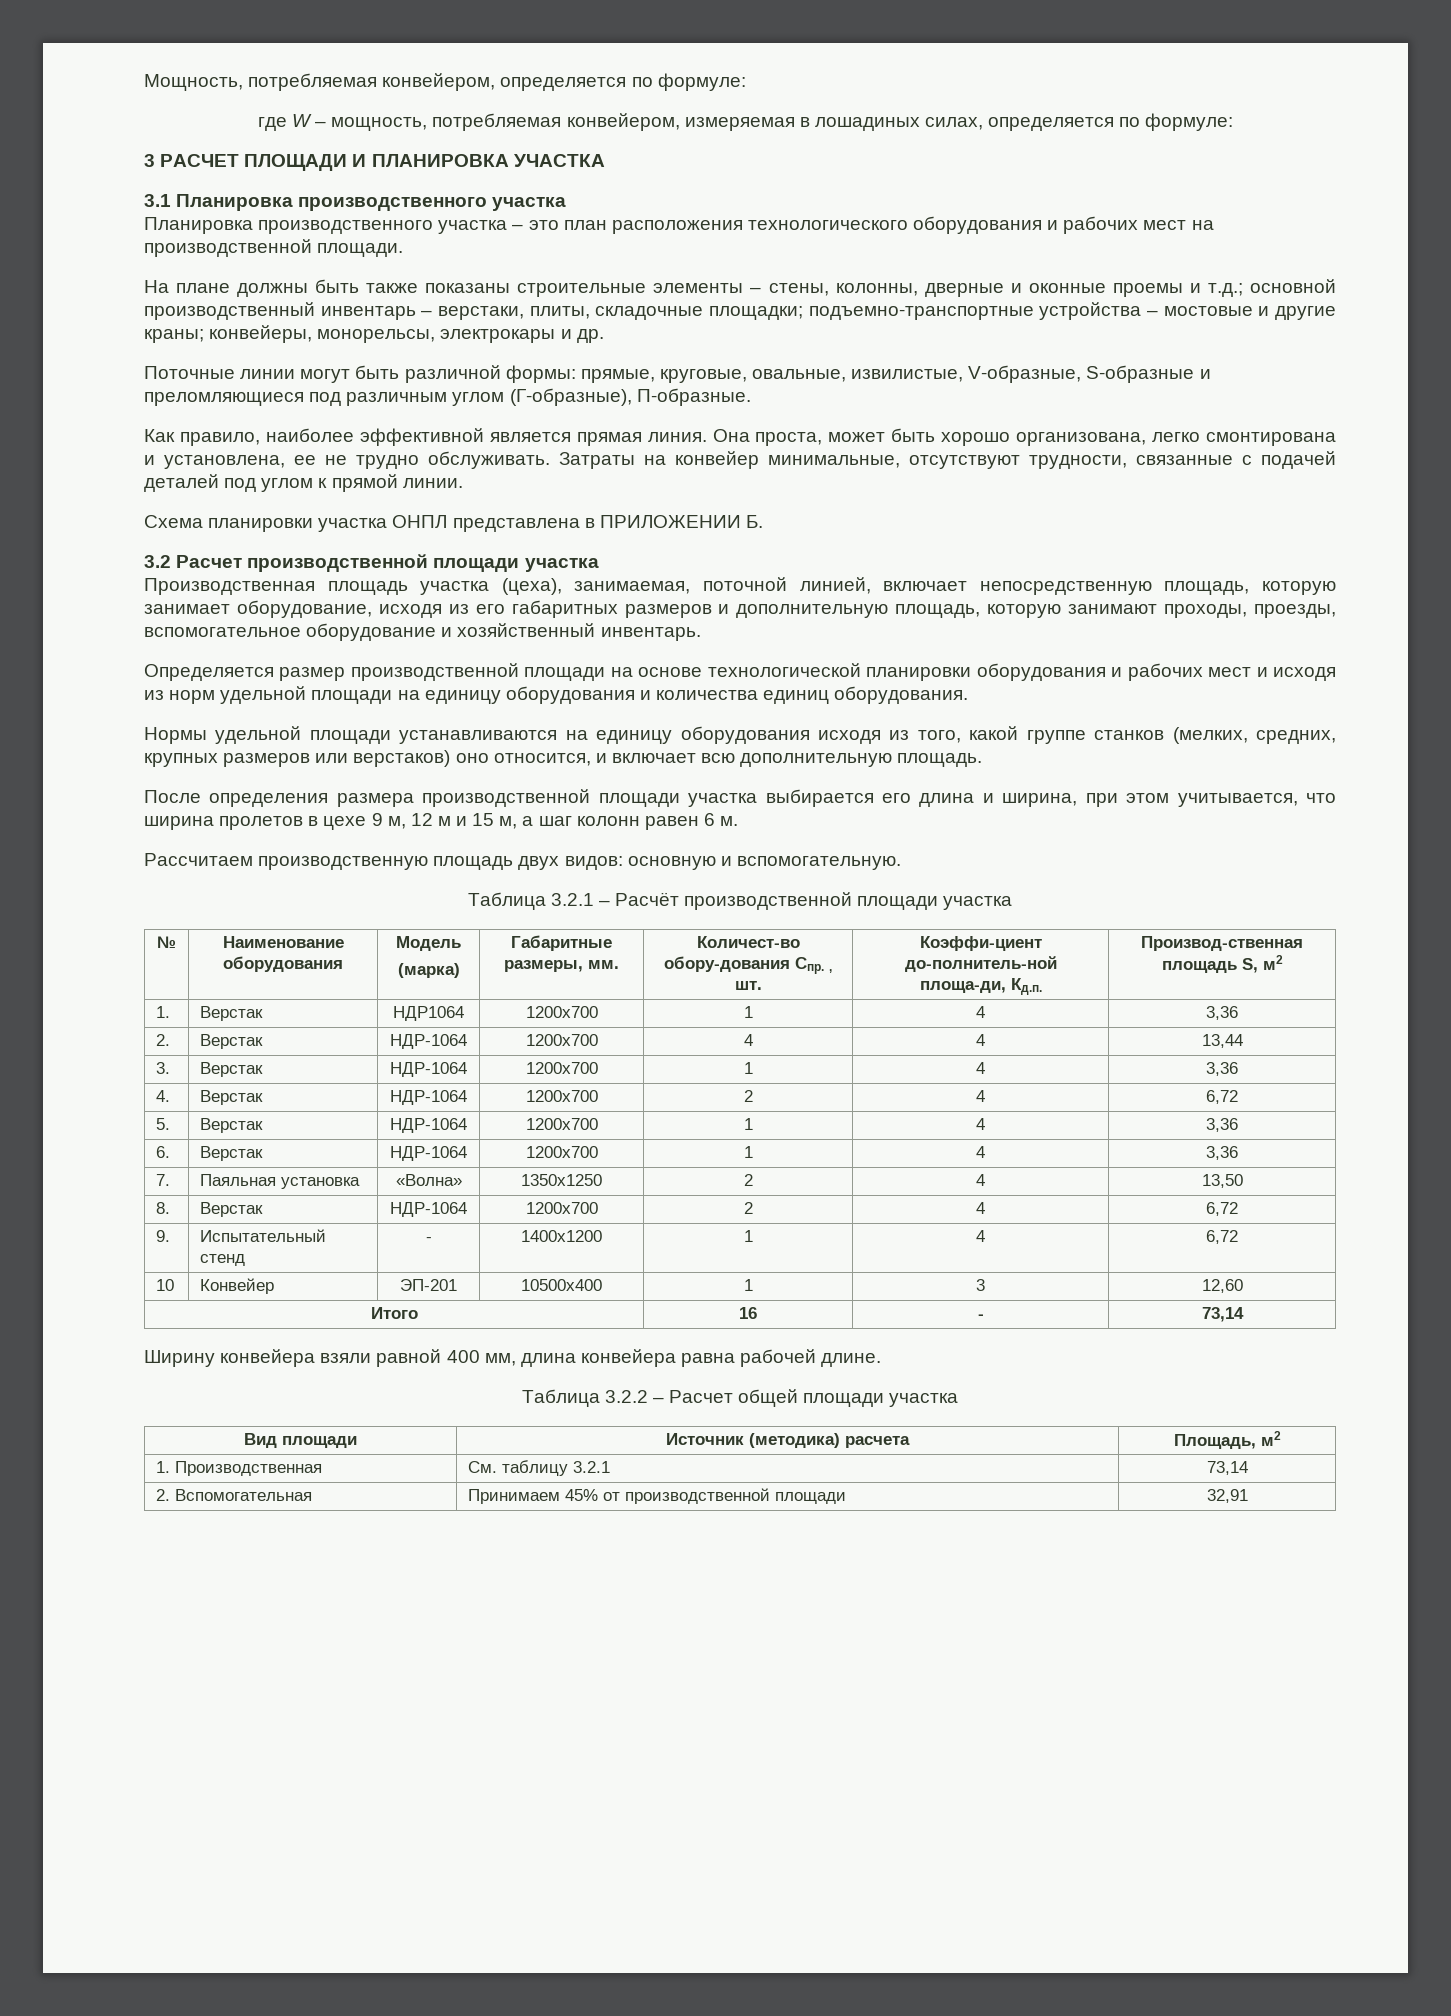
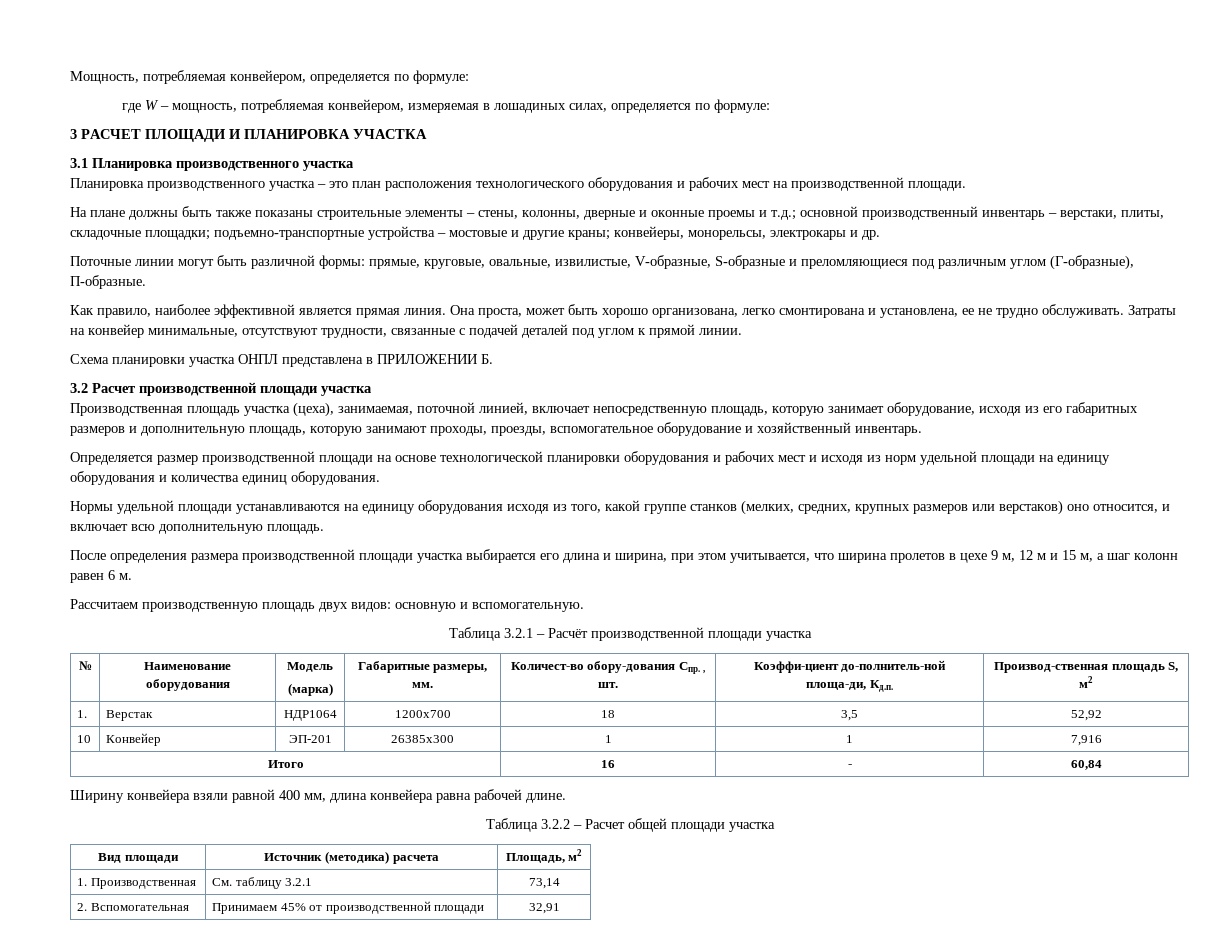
[743,1006,753,1018] [976,1006,986,1018] [1206,1006,1238,1020] [156,1034,171,1046] [200,1034,264,1049] [390,1034,467,1049] [525,1034,598,1046] [743,1034,753,1046] [976,1034,986,1046] [1201,1034,1243,1048] [156,1062,171,1074] [200,1062,264,1077] [390,1062,467,1077] [525,1062,598,1074] [743,1062,753,1074] [976,1062,986,1074] [1206,1062,1238,1076] [156,1090,171,1102] [200,1090,264,1105] [390,1090,467,1105] [525,1090,598,1102] [743,1090,753,1102] [976,1090,986,1102] [1206,1090,1238,1104] [156,1118,171,1130] [200,1118,264,1133] [390,1118,467,1133] [525,1118,598,1130] [743,1118,753,1130] [976,1118,986,1130] [1206,1118,1238,1132] [156,1146,171,1158] [200,1146,264,1161] [390,1146,467,1161] [525,1146,598,1158] [743,1146,753,1158] [976,1146,986,1158] [1206,1146,1238,1160] [156,1174,171,1186] [200,1174,361,1189] [395,1174,462,1186] [521,1174,602,1186] [743,1174,753,1186] [976,1174,986,1186] [1201,1174,1243,1188] [156,1202,171,1214] [200,1202,264,1217] [390,1202,467,1217] [525,1202,598,1214] [743,1202,753,1214] [976,1202,986,1214] [1206,1202,1238,1216] [156,1230,171,1242] [200,1229,327,1242] [200,1254,246,1266] [425,1237,432,1242] [521,1230,602,1242] [743,1230,753,1242] [976,1230,986,1242] [1206,1230,1238,1244] 1 | 4 | 3,36 // 2. | Верстак | НДР-1064 | 1200x700 | 4 | 4 | 13,44 // 3. | Верстак | НДР-1064 | 1200x700 | 1 | 4 | 3,36 // 4. | Верстак | НДР-1064 | 1200x700 | 2 | 4 | 6,72 // 5. | Верстак | НДР-1064 | 1200x700 | 1 | 4 | 3,36 // 6. | Верстак | НДР-1064 | 1200x700 | 1 | 4 | 3,36 // 7. | Паяльная установка | «Волна» | 1350x1250 | 2 | 4 | 13,50 // 8. | Верстак | НДР-1064 | 1200x700 | 2 | 4 | 6,72 // 9. | Испытательный стенд | - | 1400x1200 | 1 | 4 | 6,72 -> [601,710,615,718] [841,710,858,721] [1070,710,1102,721] 18 | 3,5 | 52,92
[521,1279,602,1291] [743,1279,753,1291] [976,1279,986,1291] [1201,1279,1243,1293] 10500x400 | 1 | 3 | 12,60 -> [391,735,454,743] [604,735,612,743] [846,735,853,743] [1070,735,1102,746] 26385x300 | 1 | 1 | 7,916
[1201,1307,1244,1322] 73,14 -> [1070,760,1102,770] 60,84

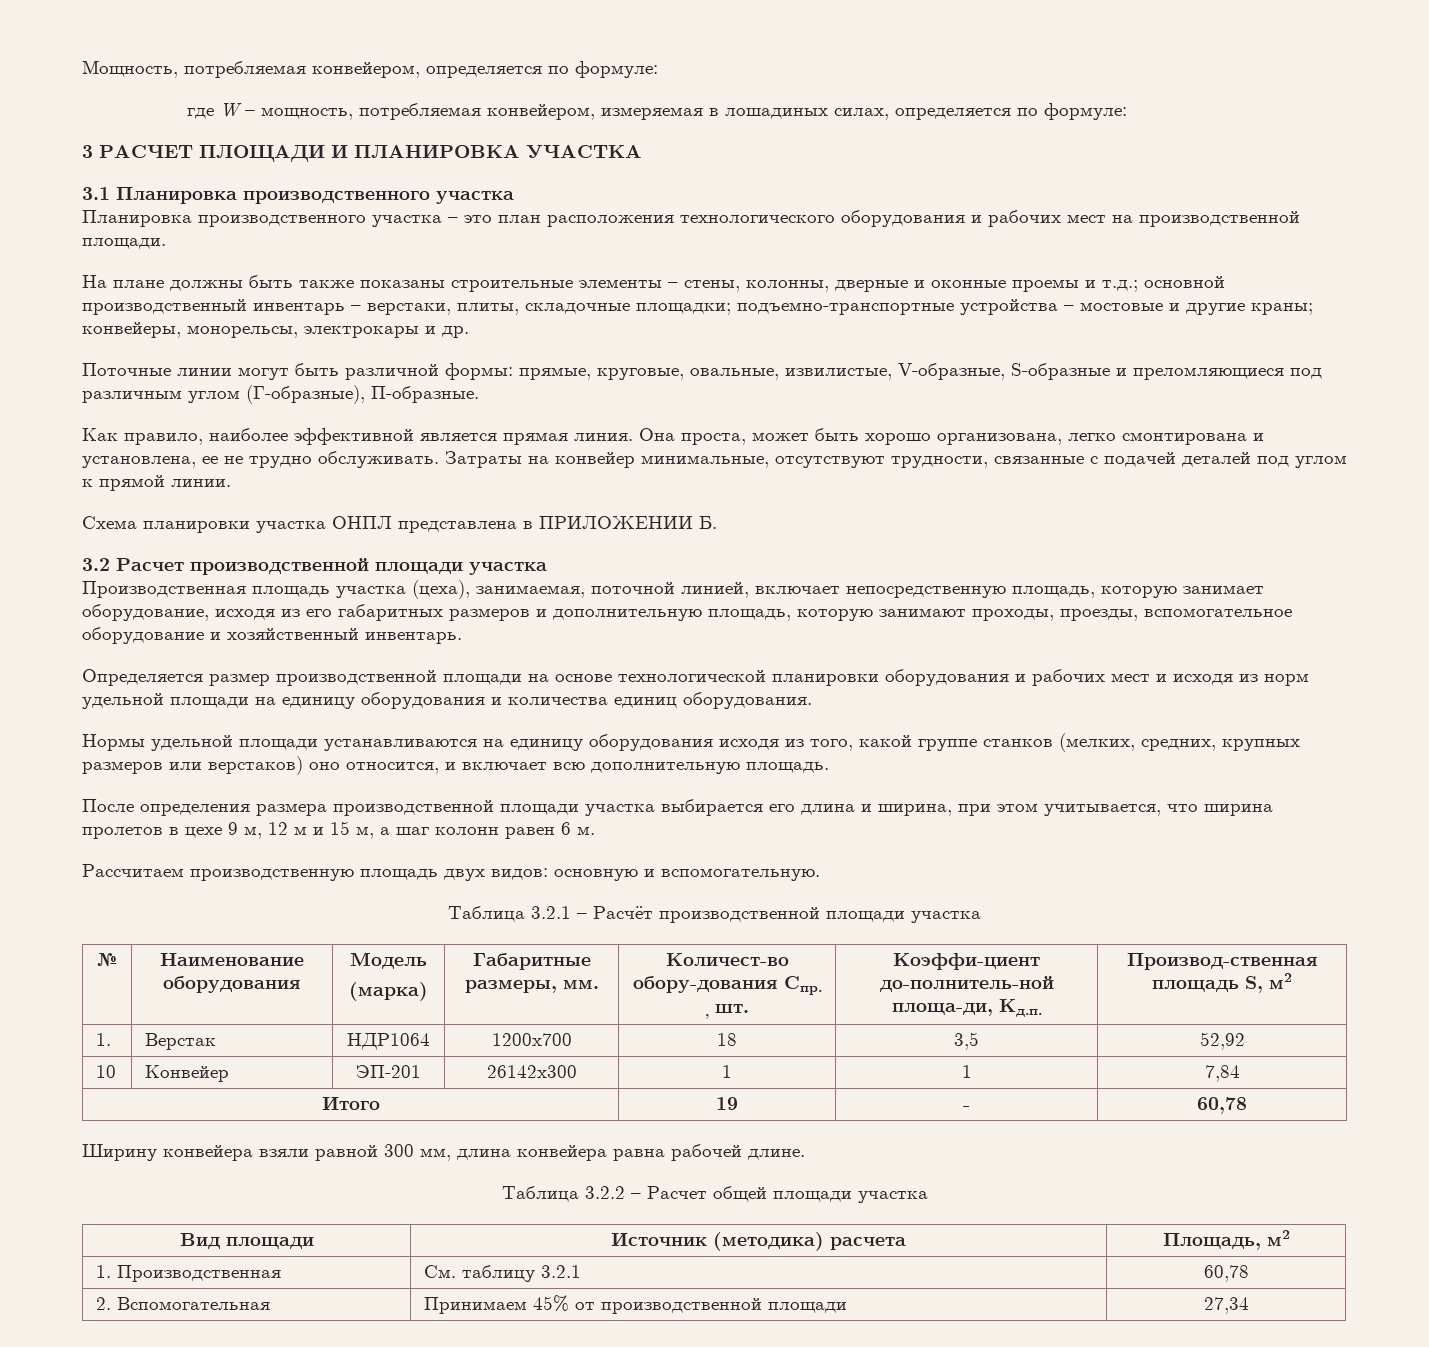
[391,735,454,743] [604,735,612,743] [846,735,853,743] [1070,735,1102,746] 26385x300 | 1 | 1 | 7,916 -> [486,1065,577,1078] [722,1065,732,1078] [961,1065,972,1078] [1204,1065,1240,1082] 26142x300 | 1 | 1 | 7,84
[601,760,615,768] 16 -> [716,1097,738,1110] 19
[1070,760,1102,770] 60,84 -> [1197,1097,1247,1114] 60,78
[279,790,300,800] 400 -> [384,1144,414,1157] 300
[528,878,560,889] 73,14 -> [1203,1265,1249,1282] 60,78
[528,903,560,914] 32,91 -> [1203,1297,1249,1314] 27,34

